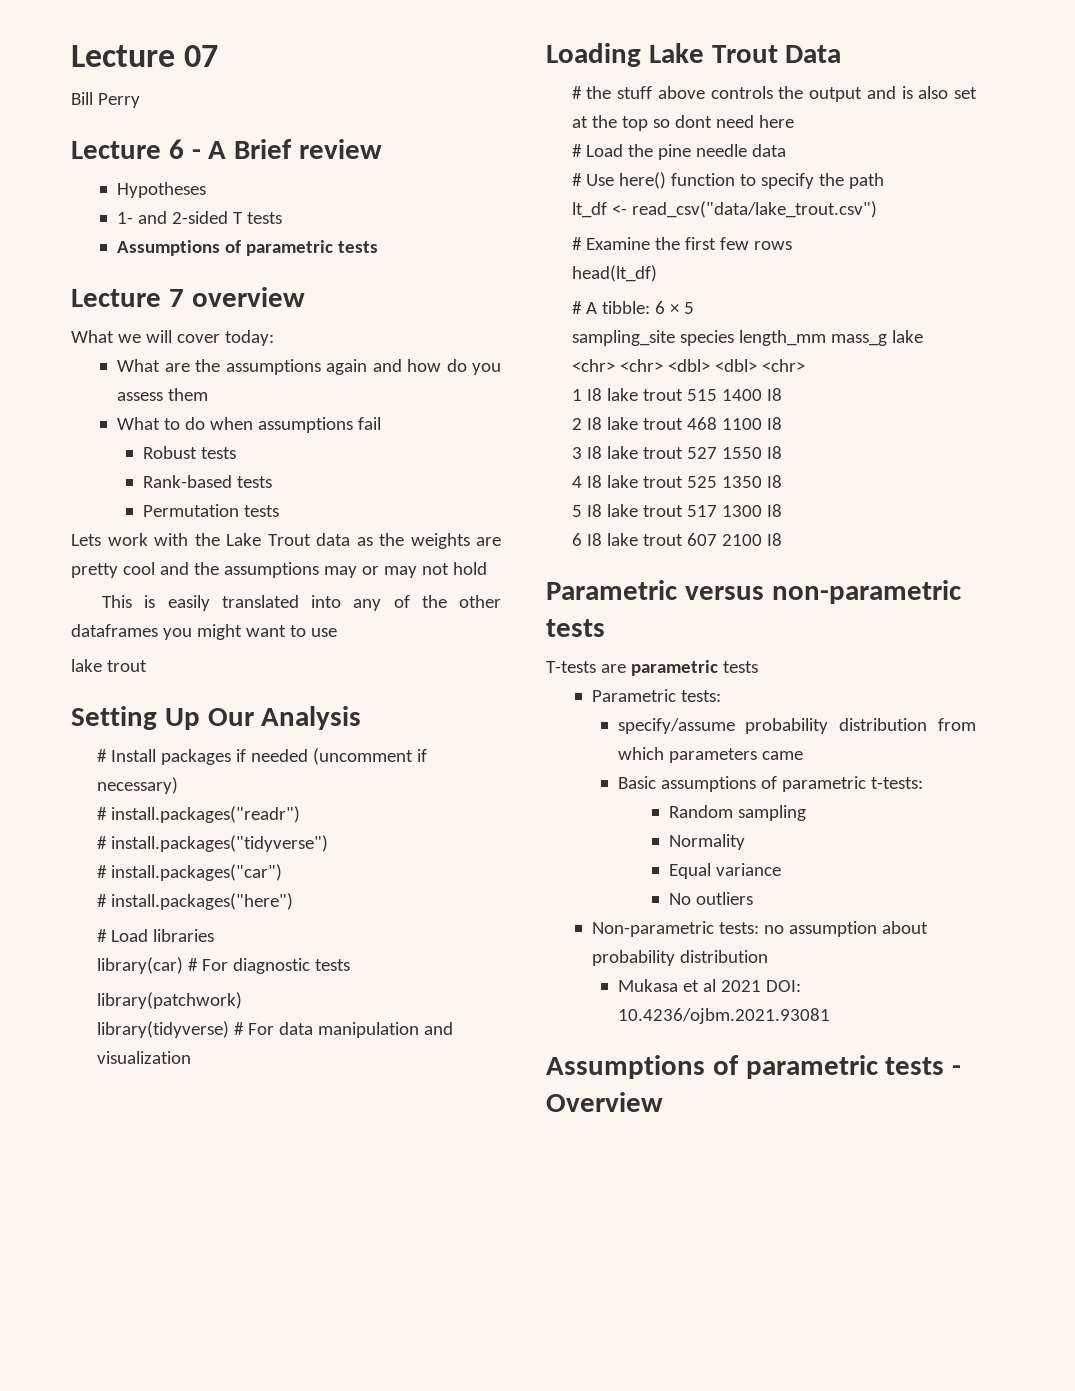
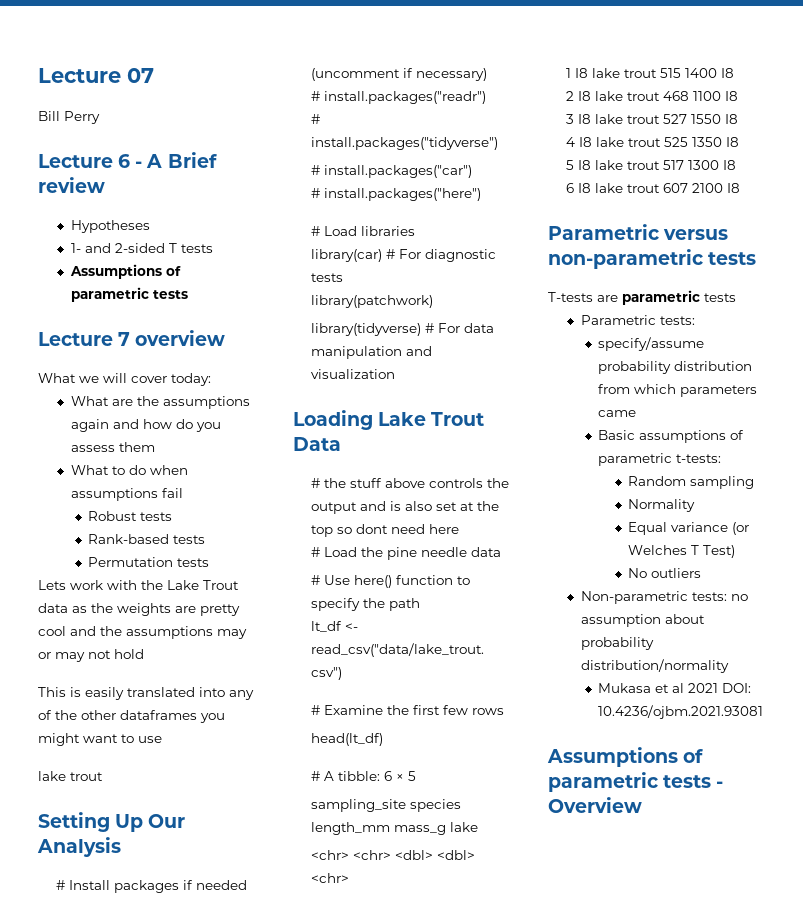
(781, 869) none -> [731,522,749,535] [627,545,735,558] (or Welches T Test)
[679,950,768,963] distribution -> [580,659,729,673] distribution/normality

